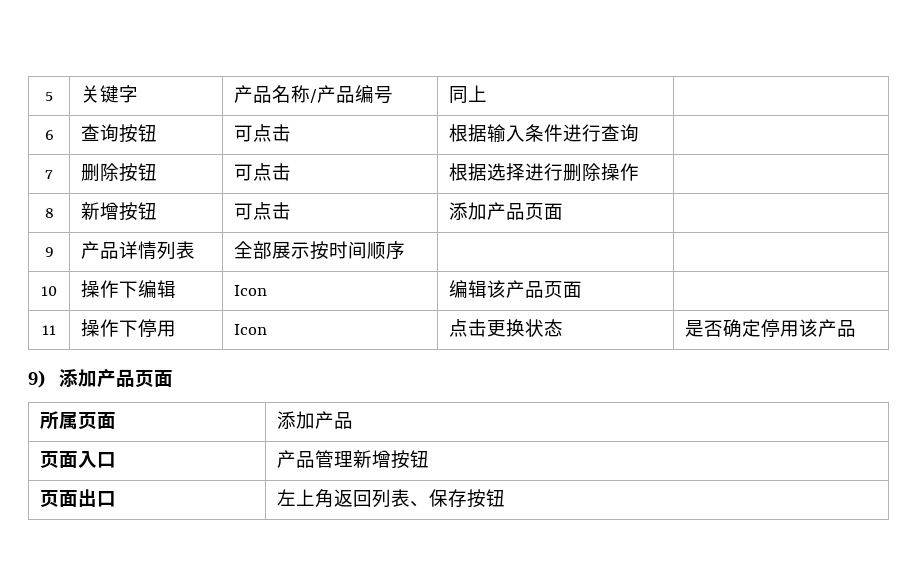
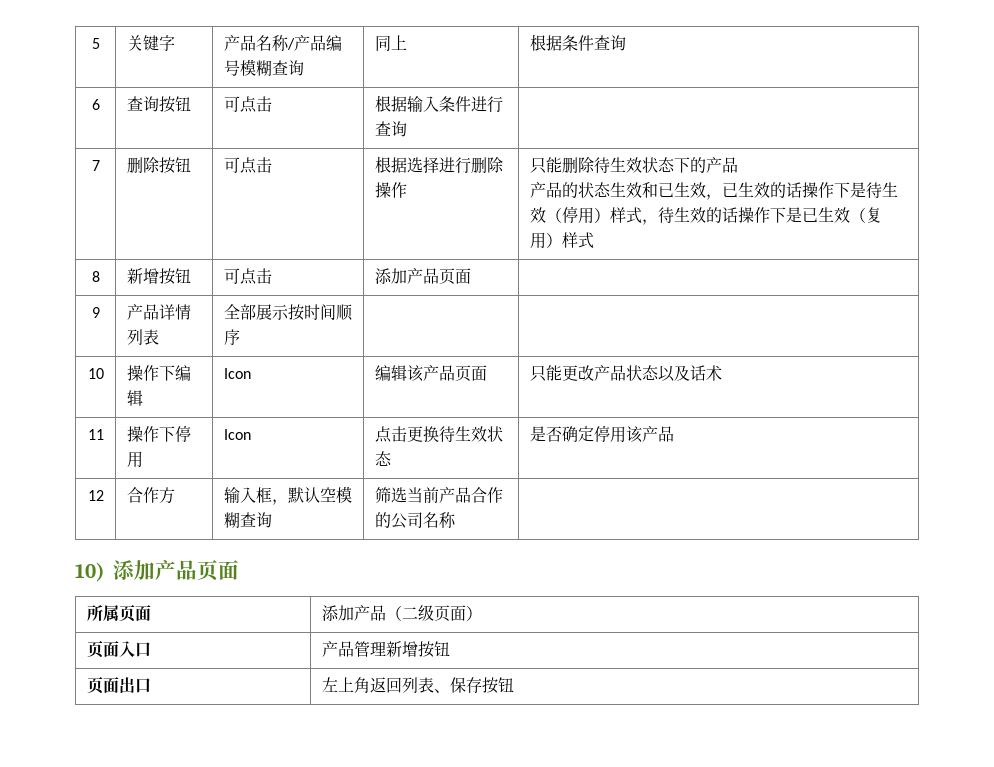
(394, 95) none -> [239,59,304,76] 模糊查询
(488, 93) none -> [529,34,626,51] 根据条件查询
(640, 172) none -> [529,157,738,174] [529,182,898,200] [529,206,882,225] [529,232,594,249] 只能删除待生效状态下的产品 // 产品的状态生效和已生效，已生效的话操作下是待生效（停用）样式，待生效的话操作下是已生效（复用）样式
(583, 289) none -> [529,365,722,382] 只能更改产品状态以及话术
(526, 328) none -> [438,426,487,442] 待生效
[28,370,45,388] // 9) -> [87,490,104,501] [126,487,175,504] [223,486,352,505] [223,512,272,528] [374,487,503,503] [374,512,456,529] [75,562,105,582] // 12 | 合作方 | 输入框，默认空模糊查询 | 筛选当前产品合作的公司名称 | // 10)
(354, 420) none -> [385,605,482,622] （二级页面）

